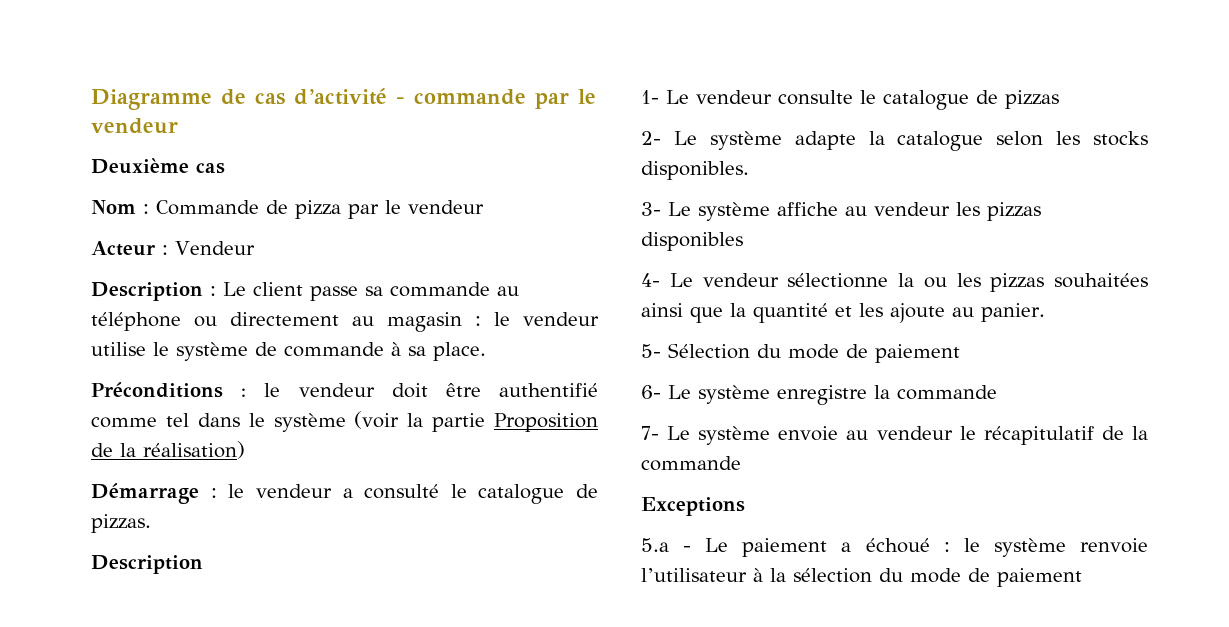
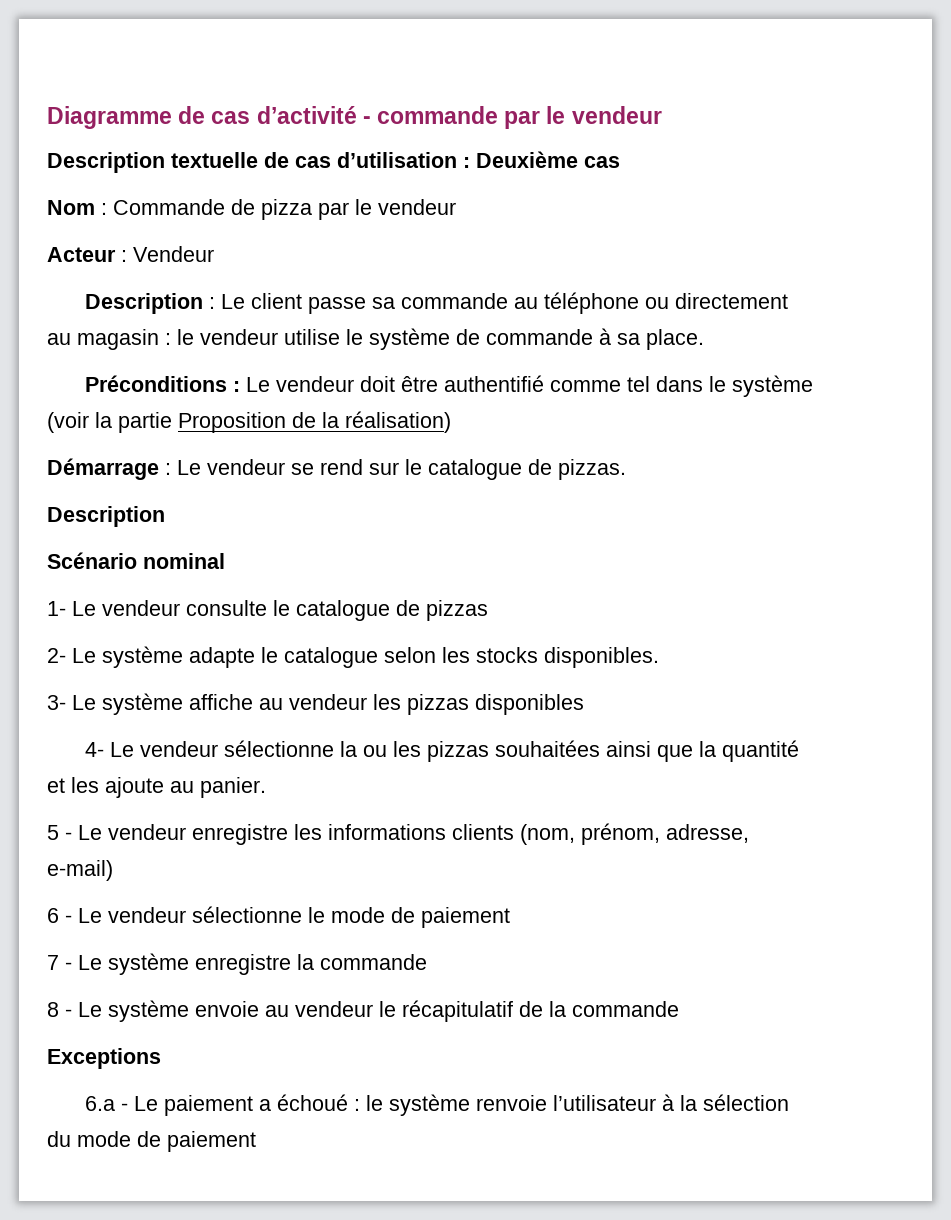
(178, 126) none -> [47,152,470,173] Description textuelle de cas d’utilisation :
[264,383,281,397] le -> [246,377,271,392] Le
[228,484,440,499] le vendeur a consulté -> [177,459,399,475] Le vendeur se rend sur
(203, 564) none -> [47,552,225,569] // Scénario nominal
[868,131,885,145] la -> [261,647,278,663] le
[641,343,781,359] 5- Sélection du -> [47,823,749,845] [47,860,113,881] [47,906,325,923] 5 - Le vendeur enregistre les informations clients (nom, prénom, adresse, e-mail) // 6 - Le vendeur sélectionne le
[641,385,661,399] 6- -> [47,955,72,970] 7 -
[641,426,659,440] 7- -> [47,1002,72,1017] 8 -
[641,538,669,552] 5.a -> [85,1096,116,1111] 6.a

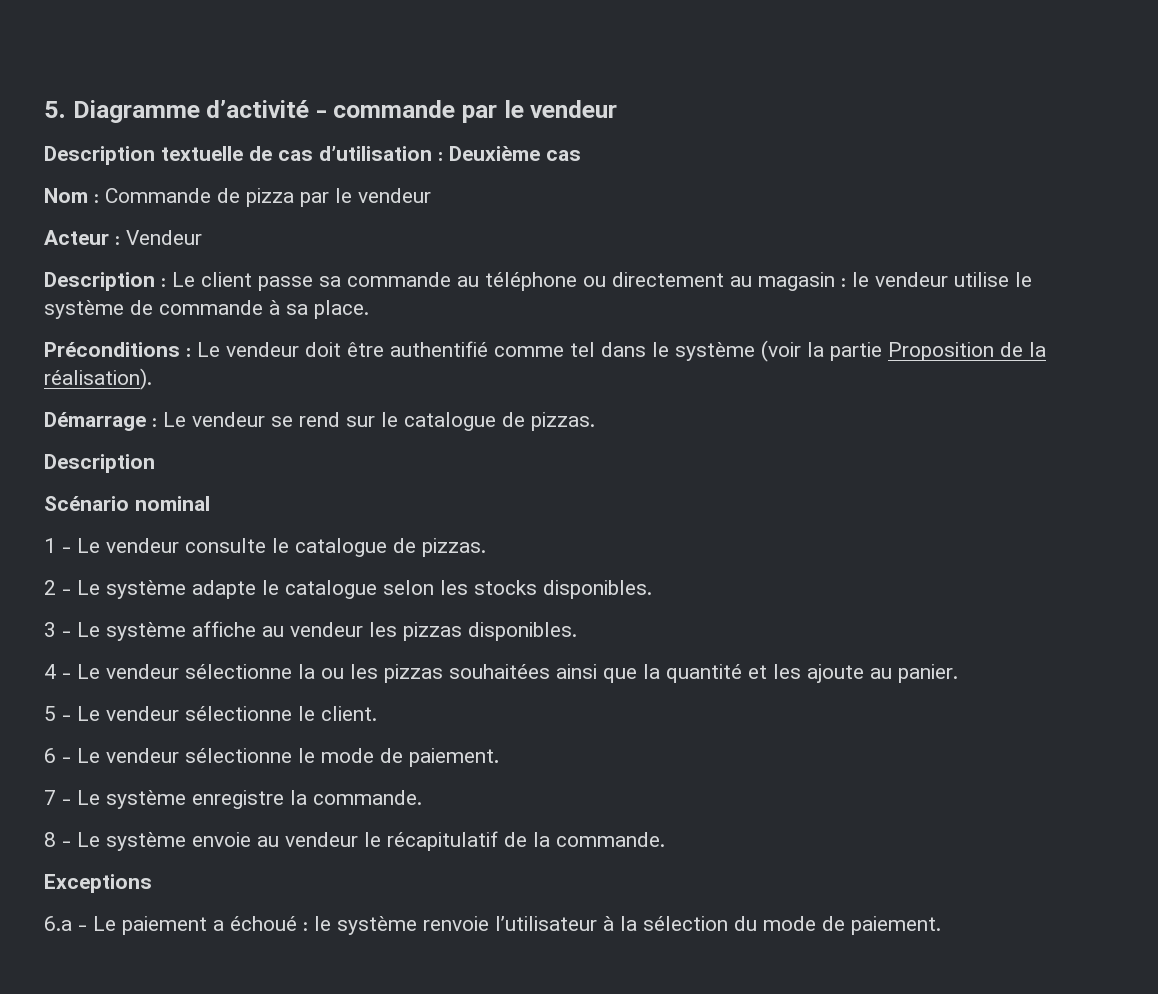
[47,106,251,129] Diagramme de cas -> [44,100,200,123] 5. Diagramme
[345,411,451,433] réalisation) -> [44,368,152,390] réalisation).
[47,601,66,616] 1- -> [44,538,71,553] 1 -
[426,600,488,621] [47,648,66,663] pizzas // 2- -> [422,538,486,557] [44,580,71,595] pizzas. // 2 -
[47,695,66,710] 3- -> [44,622,71,637] 3 -
[475,694,584,715] [85,742,105,757] disponibles // 4- -> [468,622,577,641] [44,664,71,679] disponibles. // 4 -
[192,823,749,845] [47,860,113,881] enregistre les informations clients (nom, prénom, adresse, e-mail) -> [185,706,377,721] sélectionne le client.
[421,907,510,928] paiement -> [409,748,499,767] paiement.
[320,954,427,970] commande -> [313,790,422,805] commande.
[572,1001,679,1017] commande -> [556,832,665,847] commande.
[167,1131,256,1152] paiement -> [851,916,941,935] paiement.

